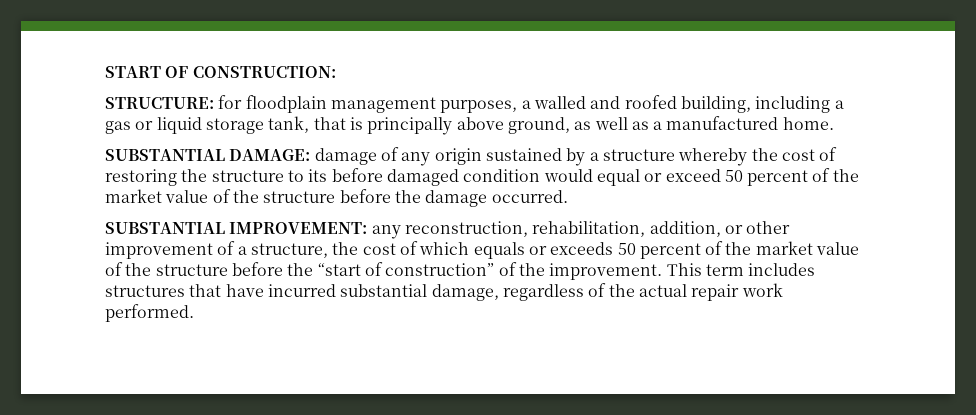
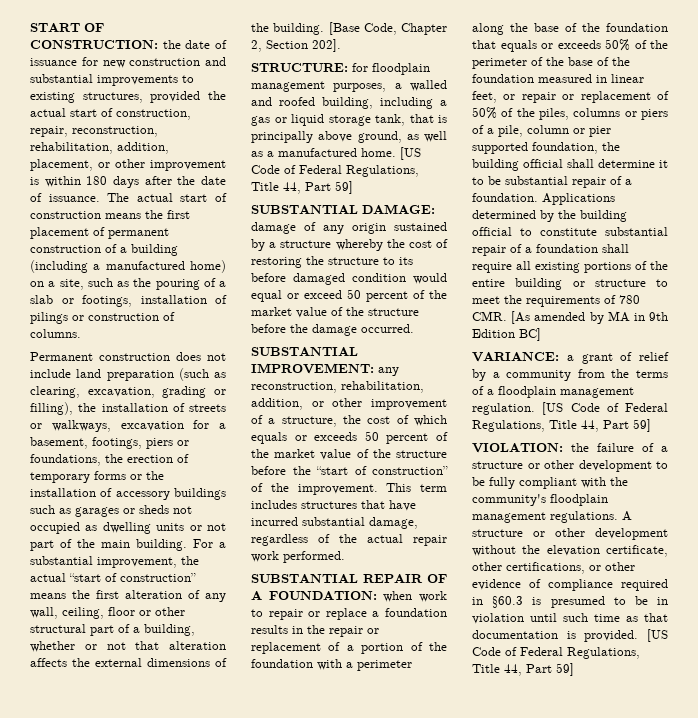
(336, 72) none -> [162,40,227,49] [30,57,226,68] [30,74,194,86] [30,91,226,103] [30,108,191,120] [30,126,158,137] [30,142,169,154] [30,159,226,171] [30,176,226,188] [30,193,227,202] [30,210,190,219] [30,227,169,239] [30,244,178,256] [30,260,227,273] [30,278,226,290] [30,295,227,307] [30,312,175,324] [30,329,81,338] [30,352,226,361] [30,368,226,381] [30,386,226,398] [30,402,226,415] [30,420,226,432] [30,437,189,449] [30,454,189,466] [30,471,164,483] [30,488,226,500] [30,505,192,517] [30,522,227,534] [30,539,226,551] [30,556,199,568] [30,573,196,582] [30,590,226,602] [30,607,185,619] [30,624,195,636] [30,641,226,652] [30,658,227,667] [251,22,447,35] [251,39,341,52] the date of issuance for new construction and substantial improvements to existing structures, provided the actual start of construction, repair, reconstruction, rehabilitation, addition, placement, or other improvement is within 180 days after the date of issuance. The actual start of construction means the first placement of permanent construction of a building (including a manufactured home) on a site, such as the pouring of a slab or footings, installation of pilings or construction of columns. // Permanent construction does not include land preparation (such as clearing, excavation, grading or filling), the installation of streets or walkways, excavation for a basement, footings, piers or foundations, the erection of temporary forms or the installation of accessory buildings such as garages or sheds not occupied as dwelling units or not part of the main building. For a substantial improvement, the actual “start of construction” means the first alteration of any wall, ceiling, floor or other structural part of a building, whether or not that alteration affects the external dimensions of the building. [Base Code, Chapter 2, Section 202].
(834, 123) none -> [400,147,421,160] [251,165,419,177] [251,181,353,194] [US Code of Federal Regulations, Title 44, Part 59]
(194, 313) none -> [251,574,447,583] [251,591,447,602] [251,608,447,620] [251,625,379,637] [251,642,447,654] [251,659,412,671] [472,23,668,35] [472,39,668,52] [472,57,630,69] [472,74,644,83] [472,91,669,103] [472,107,668,120] [472,125,611,137] [472,142,620,154] [472,159,668,171] [472,176,632,188] [472,193,615,205] [472,210,627,222] [472,227,668,236] [472,244,629,256] [472,261,668,273] [472,278,668,290] [472,295,640,307] [472,311,668,324] [472,328,541,341] [472,352,669,364] [472,369,668,381] [472,386,634,398] [472,402,668,415] [472,419,651,432] [472,443,668,453] [472,460,668,472] [472,477,628,489] [472,494,608,506] [472,511,632,523] [472,528,668,540] [472,545,668,557] [472,562,635,574] [472,579,668,591] [472,596,668,608] [472,613,668,624] [472,629,668,642] [472,647,640,659] [472,663,574,676] // SUBSTANTIAL REPAIR OF A FOUNDATION: when work to repair or replace a foundation results in the repair or replacement of a portion of the foundation with a perimeter along the base of the foundation that equals or exceeds 50% of the perimeter of the base of the foundation measured in linear feet, or repair or replacement of 50% of the piles, columns or piers of a pile, column or pier supported foundation, the building official shall determine it to be substantial repair of a foundation. Applications determined by the building official to constitute substantial repair of a foundation shall require all existing portions of the entire building or structure to meet the requirements of 780 CMR. [As amended by MA in 9th Edition BC] // VARIANCE: a grant of relief by a community from the terms of a floodplain management regulation. [US Code of Federal Regulations, Title 44, Part 59] // VIOLATION: the failure of a structure or other development to be fully compliant with the community's floodplain management regulations. A structure or other development without the elevation certificate, other certifications, or other evidence of compliance required in §60.3 is presumed to be in violation until such time as that documentation is provided. [US Code of Federal Regulations, Title 44, Part 59]

